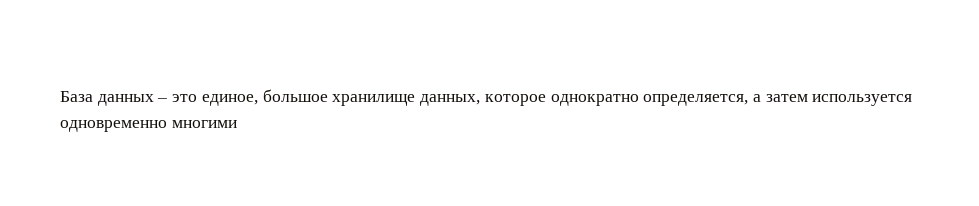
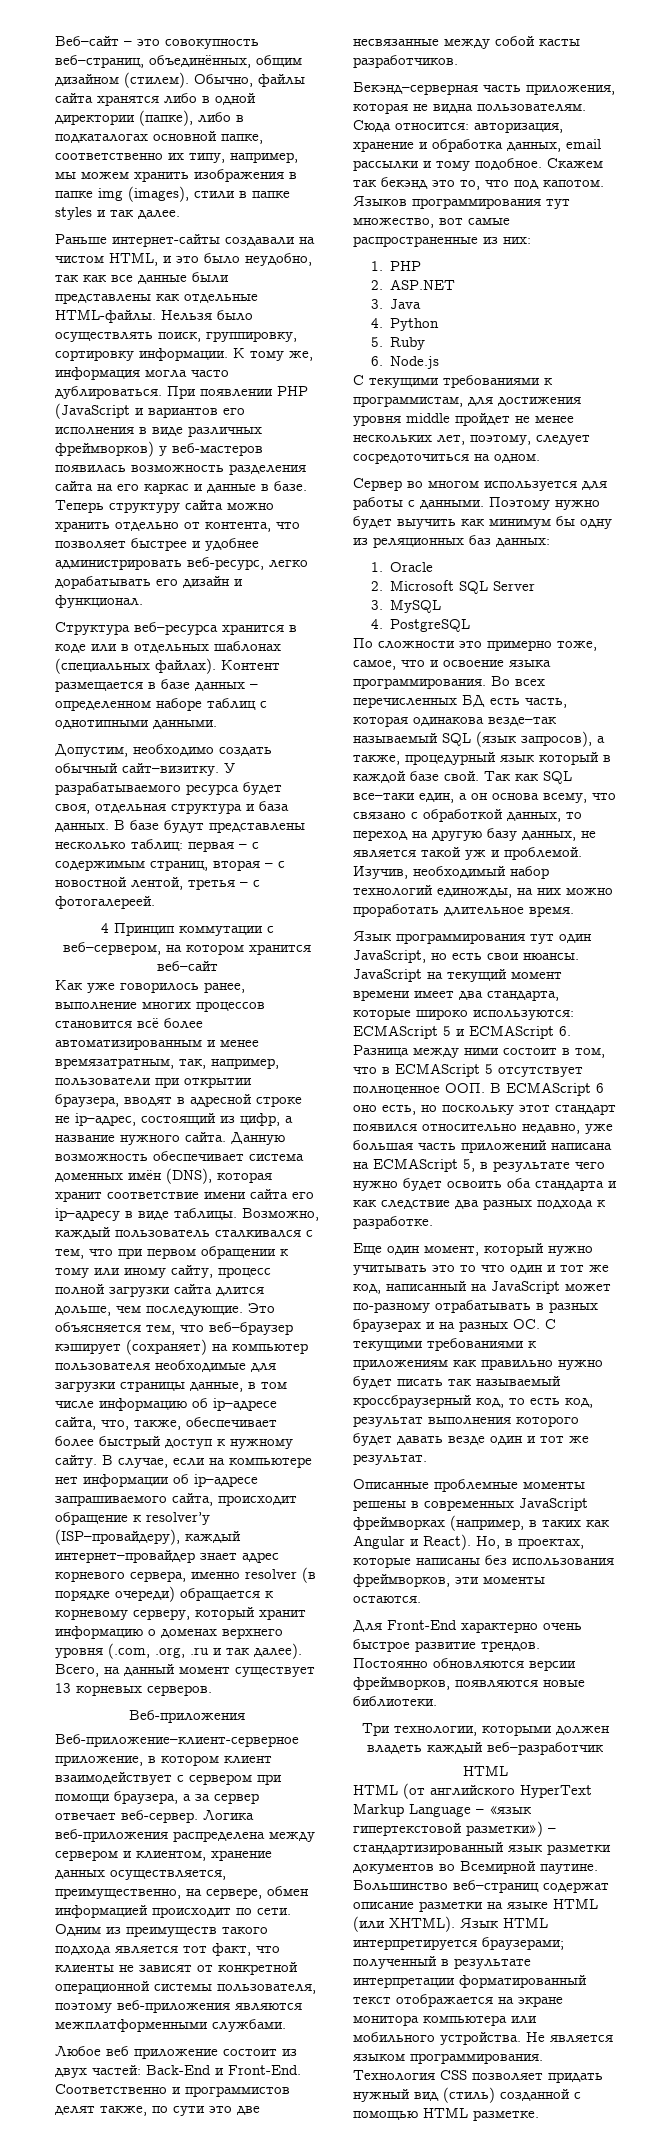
[60,89,913,106] [60,120,237,132] База данных – это единое, большое хранилище данных, которое однократно определяется, а затем используется одновременно многими -> [55,36,259,49] [55,55,302,68] [55,72,305,88] [55,93,256,106] [55,110,244,126] [55,131,263,144] [55,152,298,163] [55,169,297,182] [55,186,290,202] [55,207,180,220] [55,234,315,247] [55,252,312,266] [55,272,229,284] [55,293,258,304] [55,309,253,323] [55,331,297,342] [55,348,313,361] [55,367,229,380] [55,386,308,399] [55,403,245,419] [55,426,262,437] [55,441,263,457] [55,464,306,475] [55,481,307,494] [55,500,274,513] [55,521,300,532] [55,538,259,551] [55,557,308,570] [55,576,243,589] [55,595,143,608] [55,622,297,635] [55,641,281,653] [55,658,280,674] [55,679,258,692] [55,698,267,711] [55,720,217,729] [55,744,272,757] [55,763,235,776] [55,782,282,795] [55,801,289,814] [55,820,305,833] [55,839,259,852] [55,860,285,871] [55,877,260,890] [55,896,155,909] [100,923,274,936] [63,942,311,955] [156,961,218,971] [55,980,245,993] [55,1001,265,1012] [55,1018,203,1029] [55,1039,259,1050] [55,1058,279,1069] [55,1077,252,1088] [55,1094,302,1107] [55,1113,293,1126] [55,1132,285,1145] [55,1151,304,1161] [55,1168,272,1184] [55,1189,314,1202] [55,1208,319,1221] [55,1227,313,1239] [55,1246,288,1259] [55,1265,271,1278] [55,1284,264,1297] [55,1303,275,1316] [55,1322,293,1335] [55,1339,308,1355] [55,1360,276,1372] [55,1381,287,1392] [55,1398,277,1411] [55,1417,277,1430] [55,1436,293,1449] [55,1455,312,1468] [55,1474,258,1487] [55,1493,297,1506] [55,1512,210,1525] [55,1529,241,1545] [55,1550,279,1563] [55,1567,316,1583] [55,1586,273,1602] [55,1607,306,1620] [55,1626,283,1639] [55,1643,302,1659] [55,1664,315,1677] [55,1683,212,1696] [129,1710,245,1723] [55,1734,299,1747] [55,1755,272,1766] [55,1772,282,1785] [55,1791,259,1804] [55,1810,254,1823] [55,1829,315,1842] [55,1850,272,1861] [55,1870,226,1880] [55,1886,309,1899] [55,1905,291,1918] [55,1924,268,1937] [55,1943,280,1956] [55,1962,298,1975] [55,1981,316,1994] [55,2000,302,2013] [55,2019,286,2032] [55,2046,297,2059] [55,2065,301,2078] [55,2084,290,2097] [55,2106,260,2116] [353,36,580,49] [353,55,458,68] [353,82,615,95] [353,103,586,114] [353,120,563,133] [353,139,601,152] [353,158,603,171] [353,177,604,190] [353,196,570,209] [353,218,510,228] [353,236,531,247] [370,261,422,271] [370,279,456,290] [370,299,422,309] [370,318,440,331] [370,337,426,350] [370,356,440,369] [353,375,552,388] [353,396,581,407] [353,413,574,426] [353,435,590,445] [353,453,540,464] [353,478,607,491] [353,497,600,510] [353,516,612,529] [353,535,550,548] [370,562,434,572] [370,580,536,594] [370,599,442,613] [370,619,471,632] [353,638,597,651] [353,660,551,670] [353,676,545,689] [353,695,567,708] [353,716,556,727] [353,731,605,747] [353,752,611,765] [353,771,572,784] [353,793,616,803] [353,809,582,822] [353,828,596,841] [353,847,582,860] [353,866,549,879] [353,885,613,898] [353,904,574,917] [353,931,592,944] [353,950,579,963] [353,969,562,982] [353,990,559,1001] [353,1009,574,1020] [353,1025,571,1039] [353,1045,605,1058] [353,1063,583,1077] [353,1082,604,1096] [353,1104,616,1115] [353,1124,613,1134] [353,1140,612,1153] [353,1158,605,1172] [353,1178,617,1191] [353,1199,605,1210] [353,1216,433,1229] [353,1243,593,1256] [353,1265,609,1275] [353,1281,611,1294] [353,1300,598,1313] [353,1319,556,1332] [353,1338,536,1351] [353,1359,603,1370] [353,1376,561,1389] [353,1395,593,1408] [353,1416,579,1427] [353,1433,589,1446] [353,1454,427,1465] [353,1479,585,1492] [353,1498,588,1511] [353,1515,609,1531] [353,1534,584,1550] [353,1555,614,1568] [353,1574,545,1587] [353,1596,421,1604] [353,1620,582,1633] [353,1639,540,1652] [353,1658,576,1671] [353,1677,585,1690] [353,1696,437,1707] [361,1723,610,1736] [367,1742,603,1755] [462,1765,508,1776] [353,1783,592,1799] [353,1803,531,1817] [353,1821,556,1837] [353,1842,611,1855] [353,1861,598,1874] [353,1880,609,1893] [353,1898,598,1912] [353,1916,548,1932] [353,1937,564,1950] [353,1956,531,1969] [353,1975,587,1988] [353,1994,563,2007] [353,2015,537,2026] [353,2032,613,2045] [353,2053,543,2064] [353,2070,603,2083] [353,2087,581,2103] [353,2107,539,2121] Веб–сайт – это совокупность веб–страниц, объединённых, общим дизайном (стилем). Обычно, файлы сайта хранятся либо в одной директории (папке), либо в подкаталогах основной папке, соответственно их типу, например, мы можем хранить изображения в папке img (images), стили в папке styles и так далее. // Раньше интернет-сайты создавали на чистом HTML, и это было неудобно, так как все данные были представлены как отдельные HTML-файлы. Нельзя было осуществлять поиск, группировку, сортировку информации. К тому же, информация могла часто дублироваться. При появлении PHP (JavaScript и вариантов его исполнения в виде различных фреймворков) у веб-мастеров появилась возможность разделения сайта на его каркас и данные в базе. Теперь структуру сайта можно хранить отдельно от контента, что позволяет быстрее и удобнее администрировать веб-ресурс, легко дорабатывать его дизайн и функционал. // Структура веб–ресурса хранится в коде или в отдельных шаблонах (специальных файлах). Контент размещается в базе данных – определенном наборе таблиц с однотипными данными. // Допустим, необходимо создать обычный сайт–визитку. У разрабатываемого ресурса будет своя, отдельная структура и база данных. В базе будут представлены несколько таблиц: первая – с содержимым страниц, вторая – с новостной лентой, третья – с фотогалереей. // 4 Принцип коммутации с веб–сервером, на котором хранится веб–сайт // Как уже говорилось ранее, выполнение многих процессов становится всё более автоматизированным и менее времязатратным, так, например, пользователи при открытии браузера, вводят в адресной строке не ip–адрес, состоящий из цифр, а название нужного сайта. Данную возможность обеспечивает система доменных имён (DNS), которая хранит соответствие имени сайта его ip–адресу в виде таблицы. Возможно, каждый пользователь сталкивался с тем, что при первом обращении к тому или иному сайту, процесс полной загрузки сайта длится дольше, чем последующие. Это объясняется тем, что веб–браузер кэширует (сохраняет) на компьютер пользователя необходимые для загрузки страницы данные, в том числе информацию об ip–адресе сайта, что, также, обеспечивает более быстрый доступ к нужному сайту. В случае, если на компьютере нет информации об ip–адресе запрашиваемого сайта, происходит обращение к resolver’у (ISP–провайдеру), каждый интернет–провайдер знает адрес корневого сервера, именно resolver (в порядке очереди) обращается к корневому серверу, который хранит информацию о доменах верхнего уровня (.com, .org, .ru и так далее). Всего, на данный момент существует 13 корневых серверов. // Веб-приложения // Веб-приложение–клиент-серверное приложение, в котором клиент взаимодействует с сервером при помощи браузера, а за сервер отвечает веб-сервер. Логика веб-приложения распределена между сервером и клиентом, хранение данных осуществляется, преимущественно, на сервере, обмен информацией происходит по сети. Одним из преимуществ такого подхода является тот факт, что клиенты не зависят от конкретной операционной системы пользователя, поэтому веб-приложения являются межплатформенными службами. // Любое веб приложение состоит из двух частей: Back-End и Front-End. Соответственно и программистов делят также, по сути это две несвязанные между собой касты разработчиков. // Бекэнд–серверная часть приложения, которая не видна пользователям. Сюда относится: авторизация, хранение и обработка данных, email рассылки и тому подобное. Скажем так бекэнд это то, что под капотом. Языков программирования тут множество, вот самые распространенные из них: // 1. PHP // 2. ASP.NET // 3. Java // 4. Python // 5. Ruby // 6. Node.js // С текущими требованиями к программистам, для достижения уровня middle пройдет не менее нескольких лет, поэтому, следует сосредоточиться на одном. // Сервер во многом используется для работы с данными. Поэтому нужно будет выучить как минимум бы одну из реляционных баз данных: // 1. Oracle // 2. Microsoft SQL Server // 3. MySQL // 4. PostgreSQL // По сложности это примерно тоже, самое, что и освоение языка программирования. Во всех перечисленных БД есть часть, которая одинакова везде–так называемый SQL (язык запросов), а также, процедурный язык который в каждой базе свой. Так как SQL все–таки един, а он основа всему, что связано с обработкой данных, то переход на другую базу данных, не является такой уж и проблемой. Изучив, необходимый набор технологий единожды, на них можно проработать длительное время. // Язык программирования тут один JavaScript, но есть свои нюансы. JavaScript на текущий момент времени имеет два стандарта, которые широко используются: ECMAScript 5 и ECMAScript 6. Разница между ними состоит в том, что в ECMAScript 5 отсутствует полноценное ООП. В ECMAScript 6 оно есть, но поскольку этот стандарт появился относительно недавно, уже большая часть приложений написана на ECMAScript 5, в результате чего нужно будет освоить оба стандарта и как следствие два разных подхода к разработке. // Еще один момент, который нужно учитывать это то что один и тот же код, написанный на JavaScript может по-разному отрабатывать в разных браузерах и на разных ОС. С текущими требованиями к приложениям как правильно нужно будет писать так называемый кроссбраузерный код, то есть код, результат выполнения которого будет давать везде один и тот же результат. // Описанные проблемные моменты решены в современных JavaScript фреймворках (например, в таких как Angular и React). Но, в проектах, которые написаны без использования фреймворков, эти моменты остаются. // Для Front-End характерно очень быстрое развитие трендов. Постоянно обновляются версии фреймворков, появляются новые библиотеки. // Три технологии, которыми должен владеть каждый веб–разработчик // HTML // HTML (от английского HyperText Markup Language – «язык гипертекстовой разметки») – стандартизированный язык разметки документов во Всемирной паутине. Большинство веб–страниц содержат описание разметки на языке HTML (или XHTML). Язык HTML интерпретируется браузерами; полученный в результате интерпретации форматированный текст отображается на экране монитора компьютера или мобильного устройства. Не является языком программирования. Технология CSS позволяет придать нужный вид (стиль) созданной с помощью HTML разметке.

